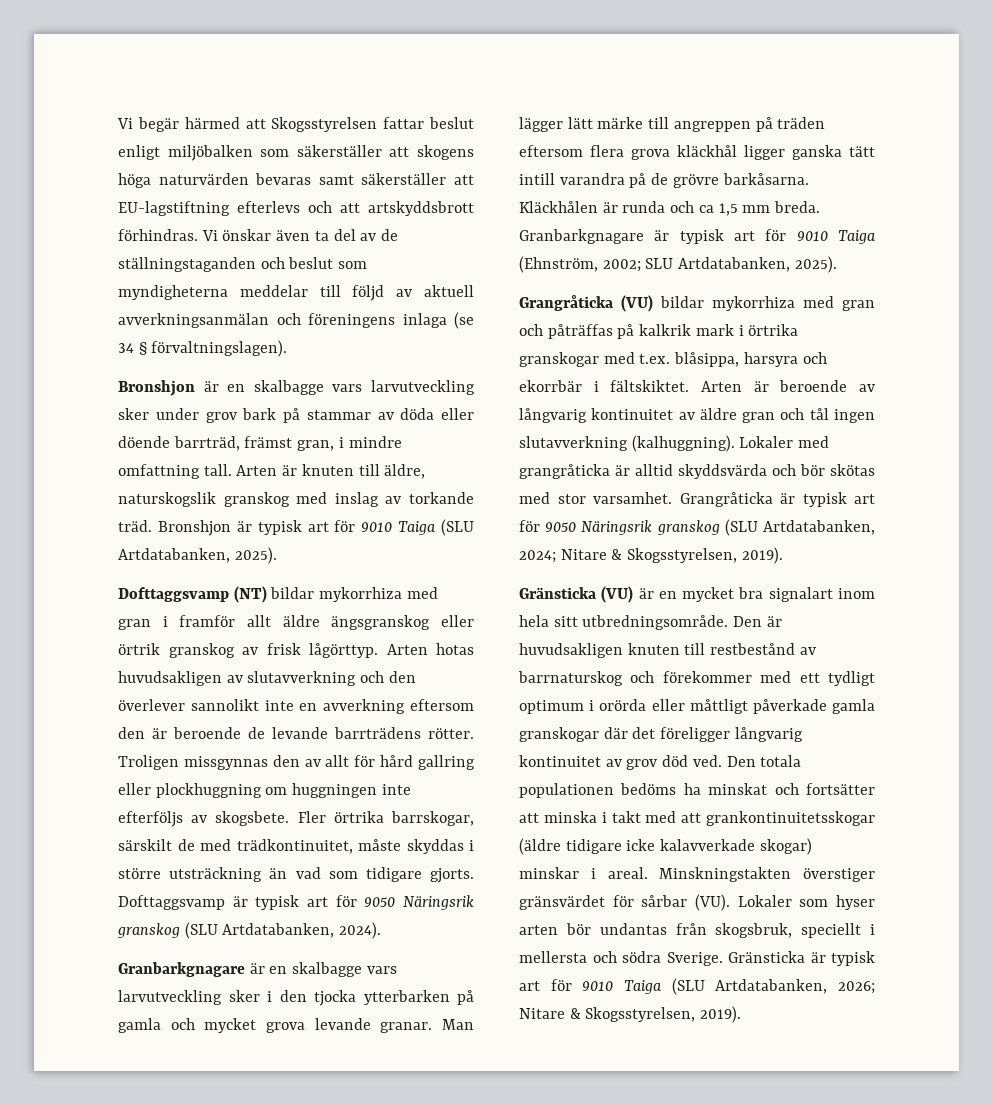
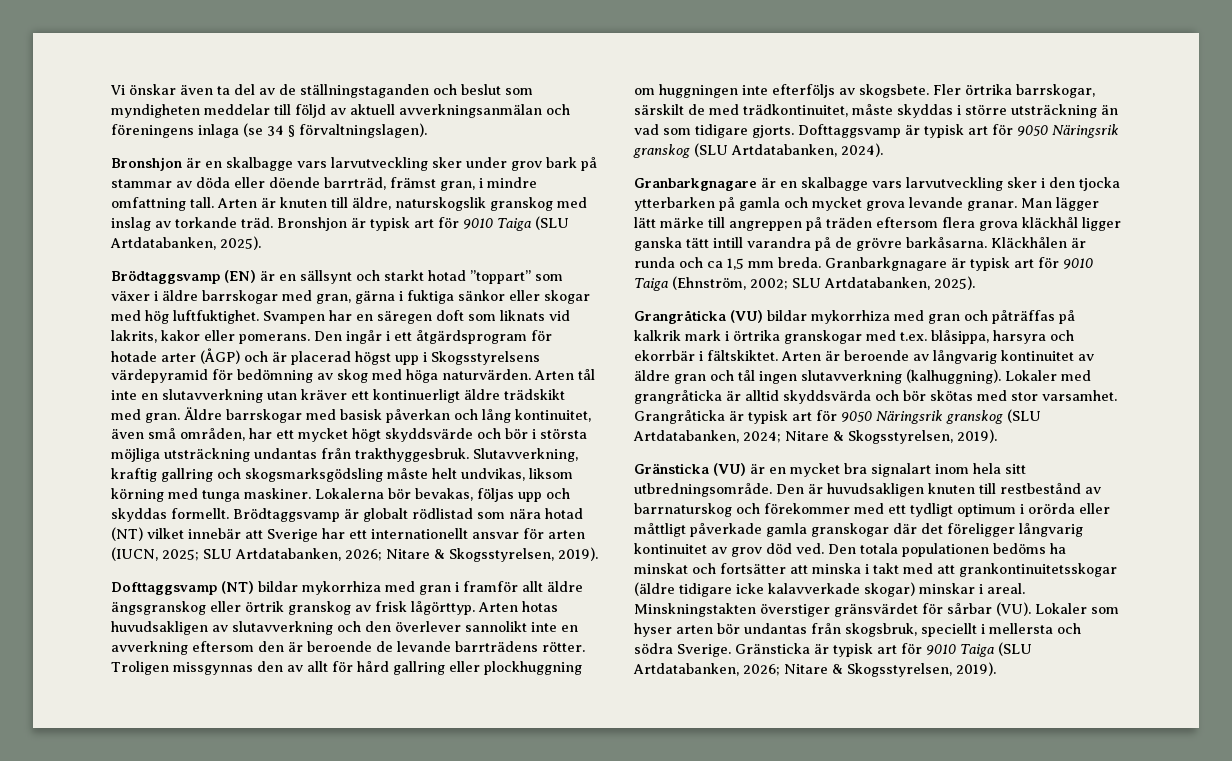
[117,117,474,132] [118,145,474,161] [118,173,474,188] [118,201,474,216] [118,229,218,241] Vi begär härmed att Skogsstyrelsen fattar beslut enligt miljöbalken som säkerställer att skogens höga naturvärden bevaras samt säkerställer att EU-lagstiftning efterlevs och att artskyddsbrott förhindras. Vi -> [110,85,125,95] Vi
[118,285,228,300] myndigheterna -> [111,104,200,118] myndigheten
(277, 555) none -> [111,270,563,284] [111,290,590,304] [111,310,570,324] [111,330,552,344] [111,348,540,365] [111,369,595,383] [111,389,565,403] [111,407,591,423] [111,428,587,442] [111,448,578,462] [111,468,573,482] [111,488,570,502] [111,508,583,522] [111,527,585,542] [111,547,598,562] // Brödtaggsvamp (EN) är en sällsynt och starkt hotad ”toppart” som växer i äldre barrskogar med gran, gärna i fuktiga sänkor eller skogar med hög luftfuktighet. Svampen har en säregen doft som liknats vid lakrits, kakor eller pomerans. Den ingår i ett åtgärdsprogram för hotade arter (ÅGP) och är placerad högst upp i Skogsstyrelsens värdepyramid för bedömning av skog med höga naturvärden. Arten tål inte en slutavverkning utan kräver ett kontinuerligt äldre trädskikt med gran. Äldre barrskogar med basisk påverkan och lång kontinuitet, även små områden, har ett mycket högt skyddsvärde och bör i största möjliga utsträckning undantas från trakthyggesbruk. Slutavverkning, kraftig gallring och skogsmarksgödsling måste helt undvikas, liksom körning med tunga maskiner. Lokalerna bör bevakas, följas upp och skyddas formellt. Brödtaggsvamp är globalt rödlistad som nära hotad (NT) vilket innebär att Sverige har ett internationellt ansvar för arten (IUCN, 2025; SLU Artdatabanken, 2026; Nitare & Skogsstyrelsen, 2019).

